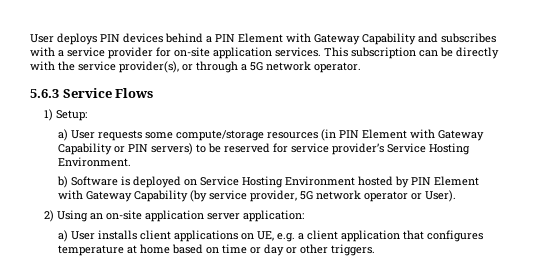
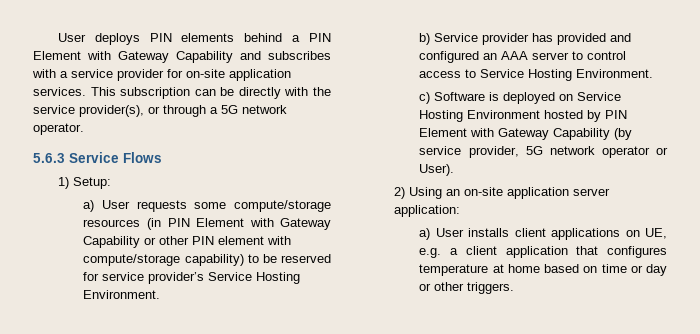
[123,33,163,43] devices -> [181,33,235,42] elements
[128,143,194,155] PIN servers) -> [159,236,292,245] [83,254,244,266] other PIN element with compute/storage capability)
(69, 182) none -> [434,33,632,45] [419,51,627,63] [419,69,654,81] [419,92,431,104] Service provider has provided and configured an AAA server to control access to Service Hosting Environment. // c)

